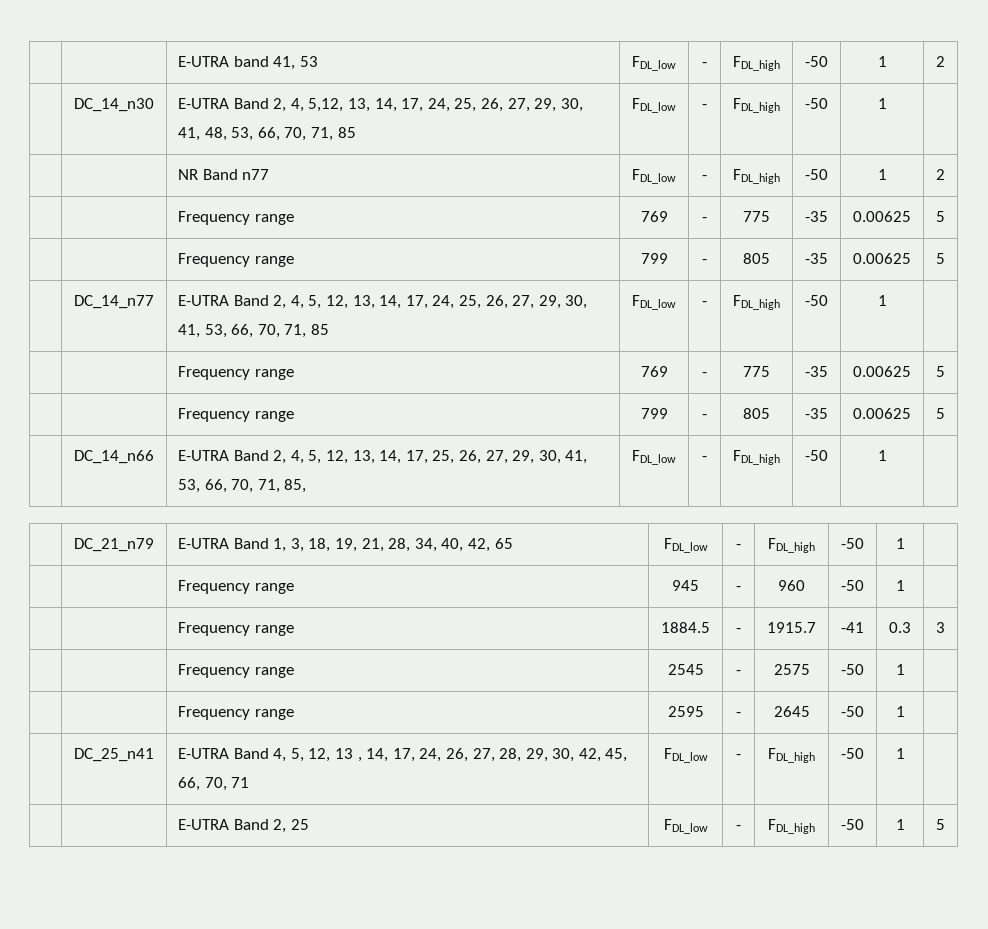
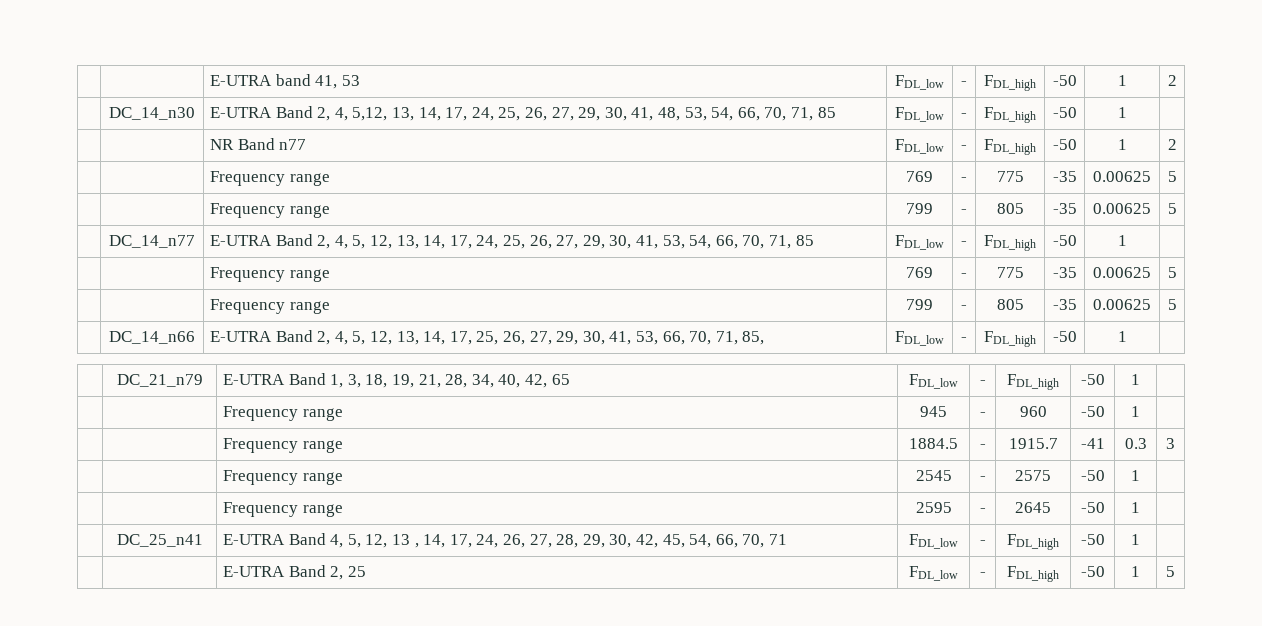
(254, 134) none -> [711,107,734,121] 54,
(227, 331) none -> [689,235,712,249] 54,
(628, 755) none -> [689,534,712,548] 54,

